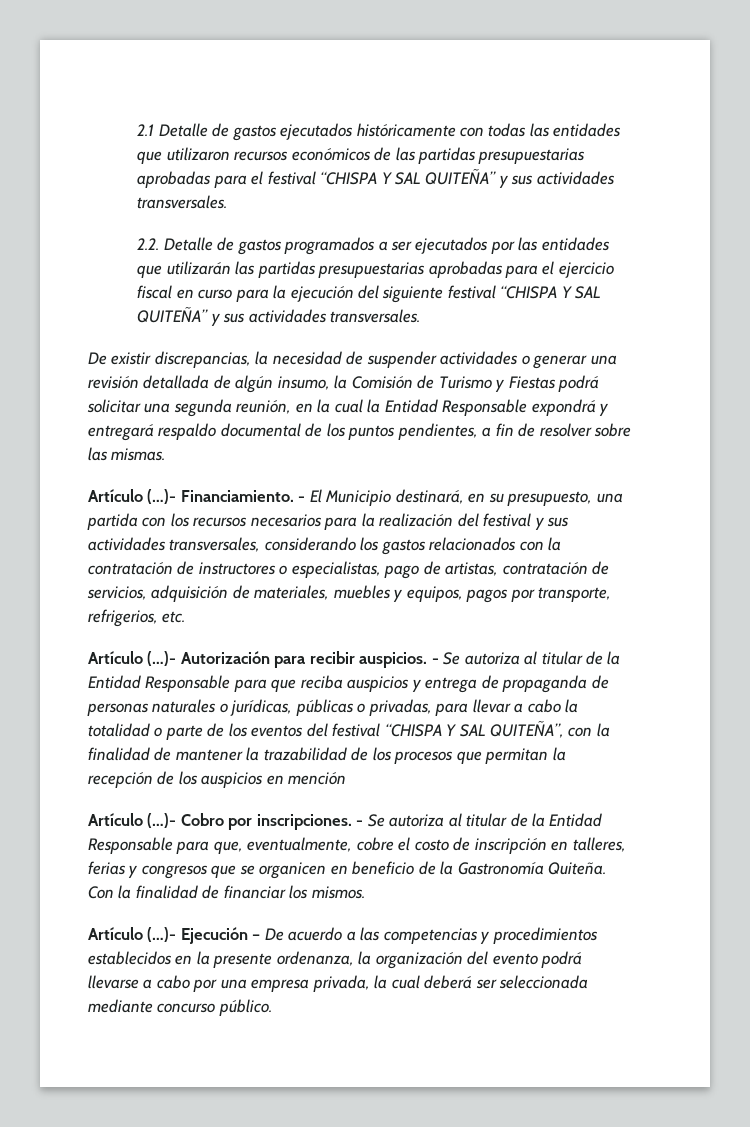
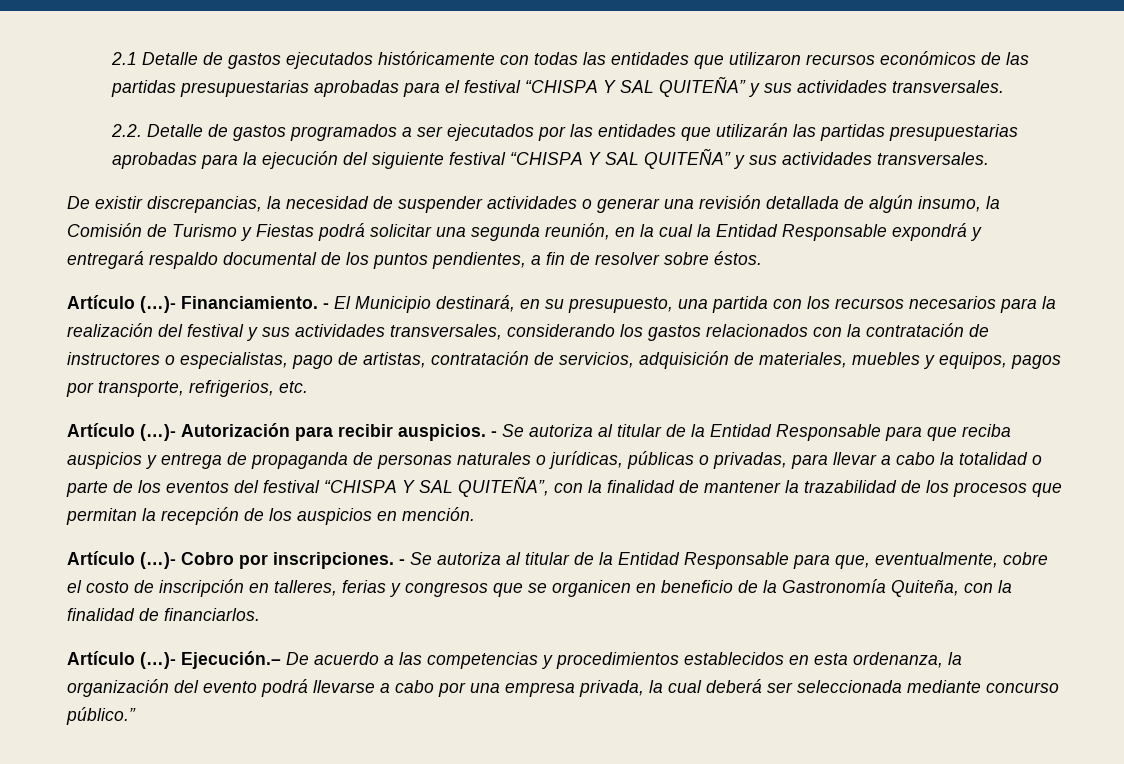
[542,261,614,278] [137,285,269,302] el ejercicio fiscal en curso para -> (238, 161) none
[88,447,166,461] las mismas. -> [714,251,762,265] éstos.
[288,771,347,785] mención -> [402,507,475,521] mención.
[548,862,607,875] [88,885,365,899] [88,927,261,944] Quiteña. Con la finalidad de financiar los mismos. // Artículo (…)- Ejecución – -> [891,580,1012,597] [67,608,260,621] [67,651,281,669] Quiteña, con la finalidad de financiarlos. // Artículo (…)- Ejecución.–
[196,951,273,968] la presente -> [814,653,848,665] esta
[218,999,272,1016] público. -> [66,707,136,725] público.”

